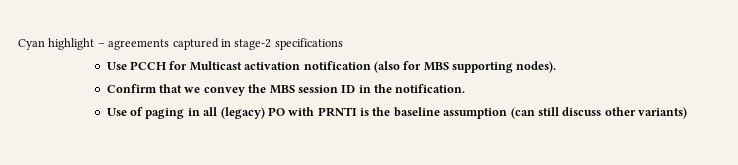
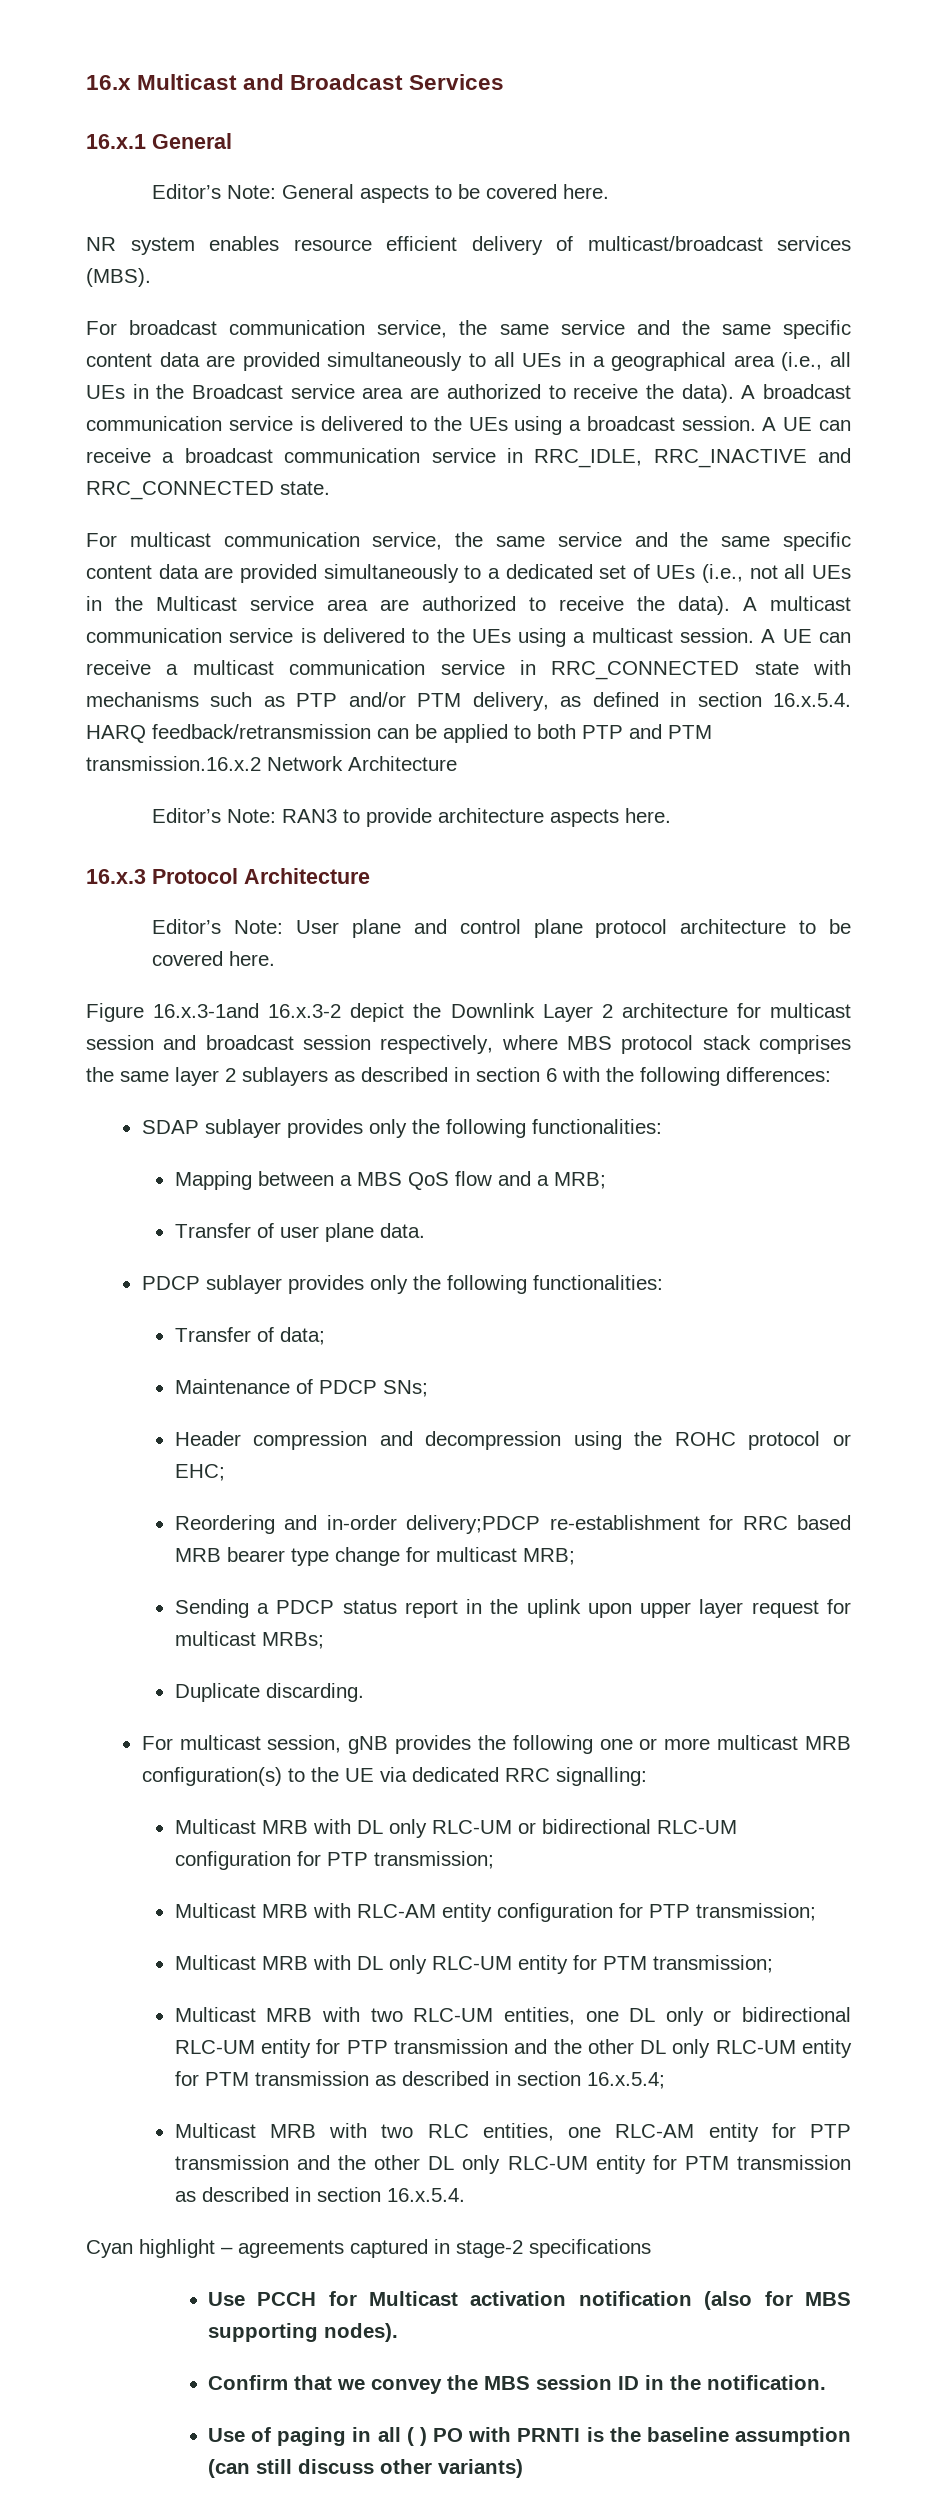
(18, 44) none -> [86,74,505,90] [86,133,232,149] [152,184,610,203] [86,236,851,255] [86,268,151,287] [86,320,852,339] [86,352,852,371] [86,384,852,403] [86,416,851,435] [86,448,851,468] [86,481,330,500] [86,532,851,551] [86,564,851,583] [86,596,851,615] [86,628,851,647] [86,660,851,680] [86,692,851,711] [86,724,712,743] [86,756,457,771] [152,808,672,827] [86,868,370,884] [152,919,851,938] [152,951,276,966] [86,1003,852,1022] [86,1035,852,1054] [86,1067,831,1086] [141,1119,662,1138] [174,1171,606,1190] [174,1223,425,1242] [141,1275,663,1294] [174,1327,325,1345] [174,1379,428,1397] [174,1431,851,1450] [174,1464,225,1481] [174,1515,852,1534] [174,1547,575,1566] [174,1599,851,1618] [174,1631,324,1649] [174,1683,364,1702] [141,1735,851,1754] [141,1767,647,1786] [174,1819,737,1838] [174,1851,494,1870] [174,1903,816,1922] [174,1955,773,1974] [174,2007,852,2026] [174,2039,852,2058] [174,2071,665,2089] [174,2123,851,2142] [174,2155,852,2174] [174,2187,465,2202] 16.x Multicast and Broadcast Services // 16.x.1 General // Editor’s Note: General aspects to be covered here. // NR system enables resource efficient delivery of multicast/broadcast services (MBS). // For broadcast communication service, the same service and the same specific content data are provided simultaneously to all UEs in a geographical area (i.e., all UEs in the Broadcast service area are authorized to receive the data). A broadcast communication service is delivered to the UEs using a broadcast session. A UE can receive a broadcast communication service in RRC_IDLE, RRC_INACTIVE and RRC_CONNECTED state. // For multicast communication service, the same service and the same specific content data are provided simultaneously to a dedicated set of UEs (i.e., not all UEs in the Multicast service area are authorized to receive the data). A multicast communication service is delivered to the UEs using a multicast session. A UE can receive a multicast communication service in RRC_CONNECTED state with mechanisms such as PTP and/or PTM delivery, as defined in section 16.x.5.4. HARQ feedback/retransmission can be applied to both PTP and PTM transmission.16.x.2 Network Architecture // Editor’s Note: RAN3 to provide architecture aspects here. // 16.x.3 Protocol Architecture // Editor’s Note: User plane and control plane protocol architecture to be covered here. // Figure 16.x.3-1and 16.x.3-2 depict the Downlink Layer 2 architecture for multicast session and broadcast session respectively, where MBS protocol stack comprises the same layer 2 sublayers as described in section 6 with the following differences: // SDAP sublayer provides only the following functionalities: // Mapping between a MBS QoS flow and a MRB; // Transfer of user plane data. // PDCP sublayer provides only the following functionalities: // Transfer of data; // Maintenance of PDCP SNs; // Header compression and decompression using the ROHC protocol or EHC; // Reordering and in-order delivery;PDCP re-establishment for RRC based MRB bearer type change for multicast MRB; // Sending a PDCP status report in the uplink upon upper layer request for multicast MRBs; // Duplicate discarding. // For multicast session, gNB provides the following one or more multicast MRB configuration(s) to the UE via dedicated RRC signalling: // Multicast MRB with DL only RLC-UM or bidirectional RLC-UM configuration for PTP transmission; // Multicast MRB with RLC-AM entity configuration for PTP transmission; // Multicast MRB with DL only RLC-UM entity for PTM transmission; // Multicast MRB with two RLC-UM entities, one DL only or bidirectional RLC-UM entity for PTP transmission and the other DL only RLC-UM entity for PTM transmission as described in section 16.x.5.4; // Multicast MRB with two RLC entities, one RLC-AM entity for PTP transmission and the other DL only RLC-UM entity for PTM transmission as described in section 16.x.5.4. //
[220,107,265,119] (legacy) -> [406,2427,427,2446] ( )

